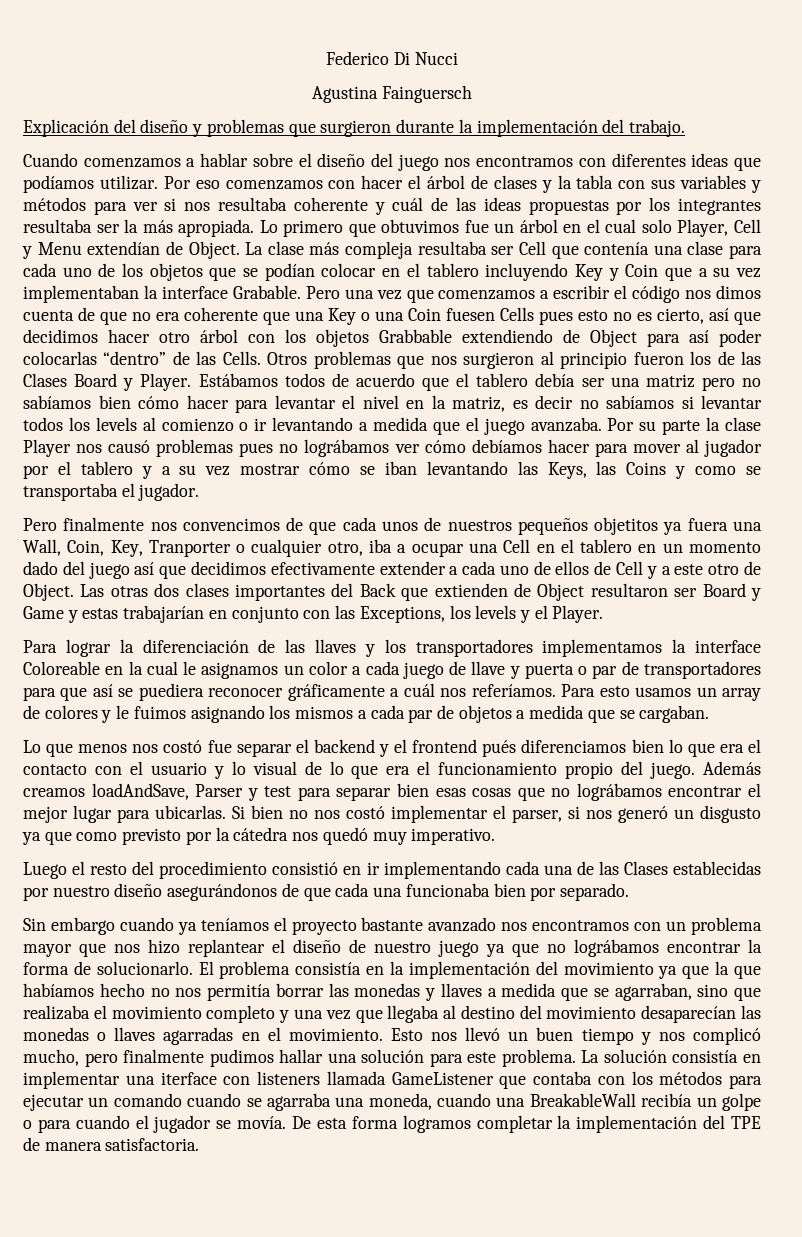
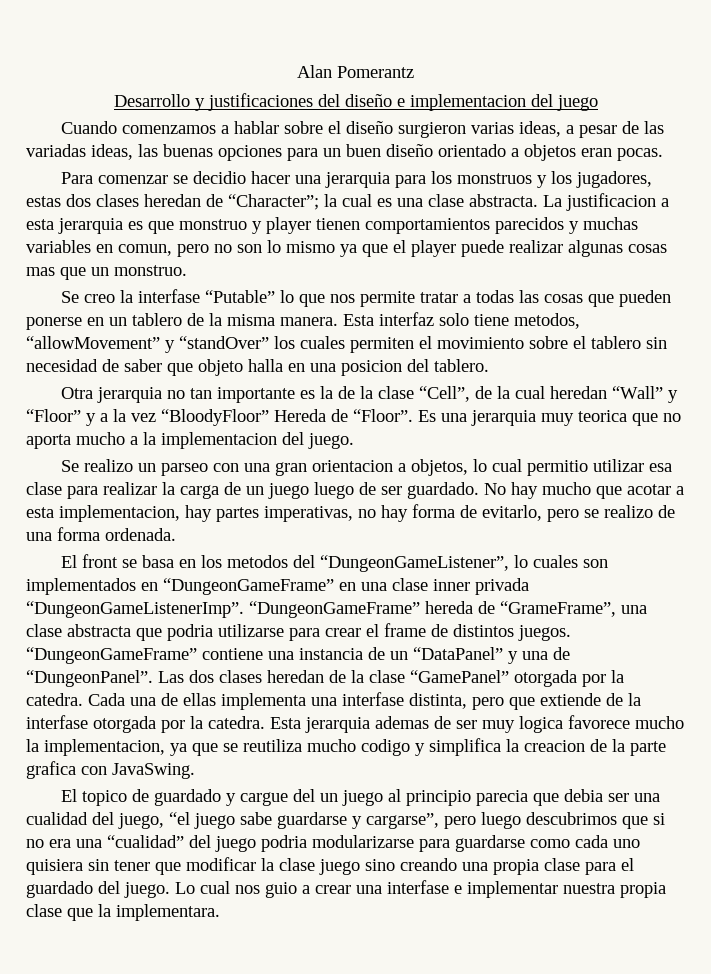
[326,51,458,65] [312,85,472,103] [23,119,685,137] Federico Di Nucci // Agustina Fainguersch // Explicación del diseño y problemas que surgieron durante la implementación del trabajo. -> [297,65,414,78] [113,93,598,111] Alan Pomerantz // Desarrollo y justificaciones del diseño e implementacion del juego
[371,153,761,171] [23,175,761,193] [23,197,761,215] [23,219,761,237] [22,241,762,259] [23,263,762,281] [23,285,762,303] [23,307,761,325] [23,329,762,347] [23,351,762,369] [23,373,761,391] [23,395,762,413] [23,417,762,435] [23,439,762,457] [23,461,762,479] [23,483,200,501] [23,517,763,535] [23,539,761,557] [23,561,761,579] [23,583,761,601] [23,605,604,623] [23,639,761,657] [23,661,762,679] [23,683,761,701] [23,705,710,723] [23,739,761,757] [23,761,761,779] [23,783,761,801] [23,805,761,823] [22,827,496,845] [23,861,761,879] [23,883,629,901] [23,917,762,935] [23,939,762,957] [23,961,762,979] [23,983,761,1001] [23,1005,762,1023] [23,1027,761,1045] [23,1049,762,1067] [23,1071,762,1089] [23,1093,762,1111] [23,1115,762,1133] [23,1137,200,1151] del juego nos encontramos con diferentes ideas que podíamos utilizar. Por eso comenzamos con hacer el árbol de clases y la tabla con sus variables y métodos para ver si nos resultaba coherente y cuál de las ideas propuestas por los integrantes resultaba ser la más apropiada. Lo primero que obtuvimos fue un árbol en el cual solo Player, Cell y Menu extendían de Object. La clase más compleja resultaba ser Cell que contenía una clase para cada uno de los objetos que se podían colocar en el tablero incluyendo Key y Coin que a su vez implementaban la interface Grabable. Pero una vez que comenzamos a escribir el código nos dimos cuenta de que no era coherente que una Key o una Coin fuesen Cells pues esto no es cierto, así que decidimos hacer otro árbol con los objetos Grabbable extendiendo de Object para así poder colocarlas “dentro” de las Cells. Otros problemas que nos surgieron al principio fueron los de las Clases Board y Player. Estábamos todos de acuerdo que el tablero debía ser una matriz pero no sabíamos bien cómo hacer para levantar el nivel en la matriz, es decir no sabíamos si levantar todos los levels al comienzo o ir levantando a medida que el juego avanzaba. Por su parte la clase Player nos causó problemas pues no lográbamos ver cómo debíamos hacer para mover al jugador por el tablero y a su vez mostrar cómo se iban levantando las Keys, las Coins y como se transportaba el jugador. // Pero finalmente nos convencimos de que cada unos de nuestros pequeños objetitos ya fuera una Wall, Coin, Key, Tranporter o cualquier otro, iba a ocupar una Cell en el tablero en un momento dado del juego así que decidimos efectivamente extender a cada uno de ellos de Cell y a este otro de Object. Las otras dos clases importantes del Back que extienden de Object resultaron ser Board y Game y estas trabajarían en conjunto con las Exceptions, los levels y el Player. // Para lograr la diferenciación de las llaves y los transportadores implementamos la interface Coloreable en la cual le asignamos un color a cada juego de llave y puerta o par de transportadores para que así se puediera reconocer gráficamente a cuál nos referíamos. Para esto usamos un array de colores y le fuimos asignando los mismos a cada par de objetos a medida que se cargaban. // Lo que menos nos costó fue separar el backend y el frontend pués diferenciamos bien lo que era el contacto con el usuario y lo visual de lo que era el funcionamiento propio del juego. Además creamos loadAndSave, Parser y test para separar bien esas cosas que no lográbamos encontrar el mejor lugar para ubicarlas. Si bien no nos costó implementar el parser, si nos generó un disgusto ya que como previsto por la cátedra nos quedó muy imperativo. // Luego el resto del procedimiento consistió en ir implementando cada una de las Clases establecidas por nuestro diseño asegurándonos de que cada una funcionaba bien por separado. // Sin embargo cuando ya teníamos el proyecto bastante avanzado nos encontramos con un problema mayor que nos hizo replantear el diseño de nuestro juego ya que no lográbamos encontrar la forma de solucionarlo. El problema consistía en la implementación del movimiento ya que la que habíamos hecho no nos permitía borrar las monedas y llaves a medida que se agarraban, sino que realizaba el movimiento completo y una vez que llegaba al destino del movimiento desaparecían las monedas o llaves agarradas en el movimiento. Esto nos llevó un buen tiempo y nos complicó mucho, pero finalmente pudimos hallar una solución para este problema. La solución consistía en implementar una iterface con listeners llamada GameListener que contaba con los métodos para ejecutar un comando cuando se agarraba una moneda, cuando una BreakableWall recibía un golpe o para cuando el jugador se movía. De esta forma logramos completar la implementación del TPE de manera satisfactoria. -> [397,121,664,138] [26,144,663,161] [60,171,652,188] [26,193,669,211] [26,217,638,234] [26,240,667,257] [26,265,187,280] [60,289,671,307] [26,312,580,330] [26,336,667,353] [26,359,489,376] [60,386,678,403] [26,409,681,426] [26,432,354,449] [60,459,672,476] [26,482,684,499] [26,504,675,522] [26,527,176,541] [60,554,608,572] [26,578,529,595] [26,601,647,618] [26,623,571,641] [26,647,570,664] [26,670,624,687] [26,692,641,710] [26,715,684,733] [26,738,666,756] [26,761,195,779] [60,789,660,806] [26,812,665,829] [26,835,640,852] [26,857,634,875] [26,880,666,898] [26,904,220,921] surgieron varias ideas, a pesar de las variadas ideas, las buenas opciones para un buen diseño orientado a objetos eran pocas. // Para comenzar se decidio hacer una jerarquia para los monstruos y los jugadores, estas dos clases heredan de “Character”; la cual es una clase abstracta. La justificacion a esta jerarquia es que monstruo y player tienen comportamientos parecidos y muchas variables en comun, pero no son lo mismo ya que el player puede realizar algunas cosas mas que un monstruo. // Se creo la interfase “Putable” lo que nos permite tratar a todas las cosas que pueden ponerse en un tablero de la misma manera. Esta interfaz solo tiene metodos, “allowMovement” y “standOver” los cuales permiten el movimiento sobre el tablero sin necesidad de saber que objeto halla en una posicion del tablero. // Otra jerarquia no tan importante es la de la clase “Cell”, de la cual heredan “Wall” y “Floor” y a la vez “BloodyFloor” Hereda de “Floor”. Es una jerarquia muy teorica que no aporta mucho a la implementacion del juego. // Se realizo un parseo con una gran orientacion a objetos, lo cual permitio utilizar esa clase para realizar la carga de un juego luego de ser guardado. No hay mucho que acotar a esta implementacion, hay partes imperativas, no hay forma de evitarlo, pero se realizo de una forma ordenada. // El front se basa en los metodos del “DungeonGameListener”, lo cuales son implementados en “DungeonGameFrame” en una clase inner privada “DungeonGameListenerImp”. “DungeonGameFrame” hereda de “GrameFrame”, una clase abstracta que podria utilizarse para crear el frame de distintos juegos. “DungeonGameFrame” contiene una instancia de un “DataPanel” y una de “DungeonPanel”. Las dos clases heredan de la clase “GamePanel” otorgada por la catedra. Cada una de ellas implementa una interfase distinta, pero que extiende de la interfase otorgada por la catedra. Esta jerarquia ademas de ser muy logica favorece mucho la implementacion, ya que se reutiliza mucho codigo y simplifica la creacion de la parte grafica con JavaSwing. // El topico de guardado y cargue del un juego al principio parecia que debia ser una cualidad del juego, “el juego sabe guardarse y cargarse”, pero luego descubrimos que si no era una “cualidad” del juego podria modularizarse para guardarse como cada uno quisiera sin tener que modificar la clase juego sino creando una propia clase para el guardado del juego. Lo cual nos guio a crear una interfase e implementar nuestra propia clase que la implementara.

